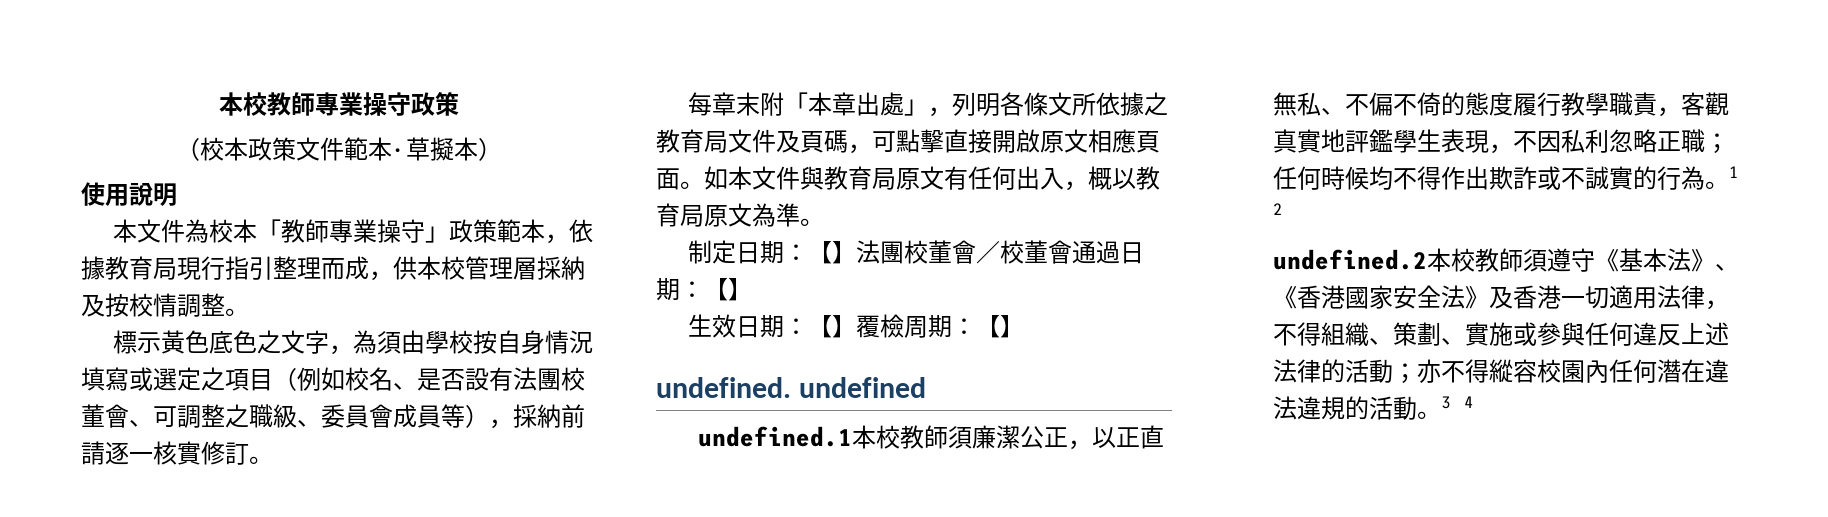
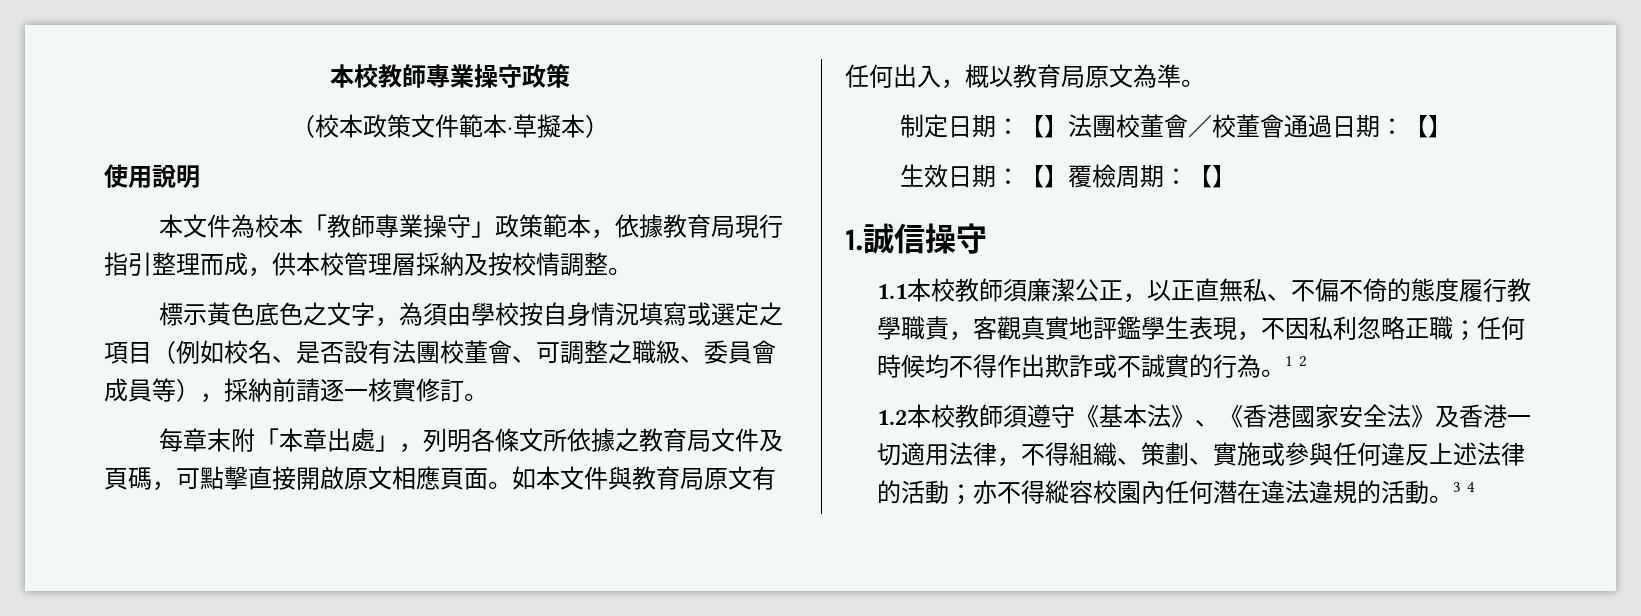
[656,377,926,398] [698,426,853,447] undefined. undefined // undefined.1 -> [845,223,987,254] [876,284,907,299] 1.誠信操守 // 1.1
[1273,249,1428,270] undefined.2 -> [876,410,907,425] 1.2

